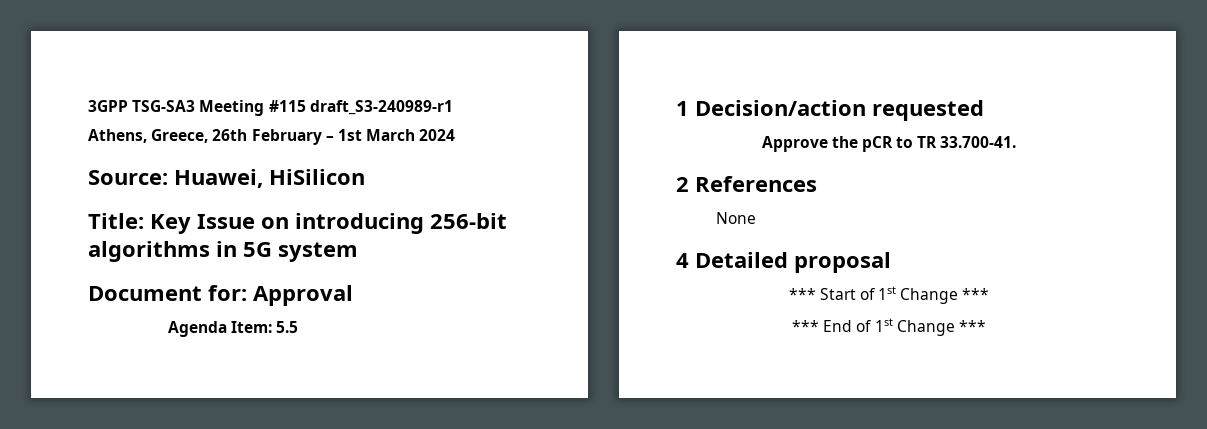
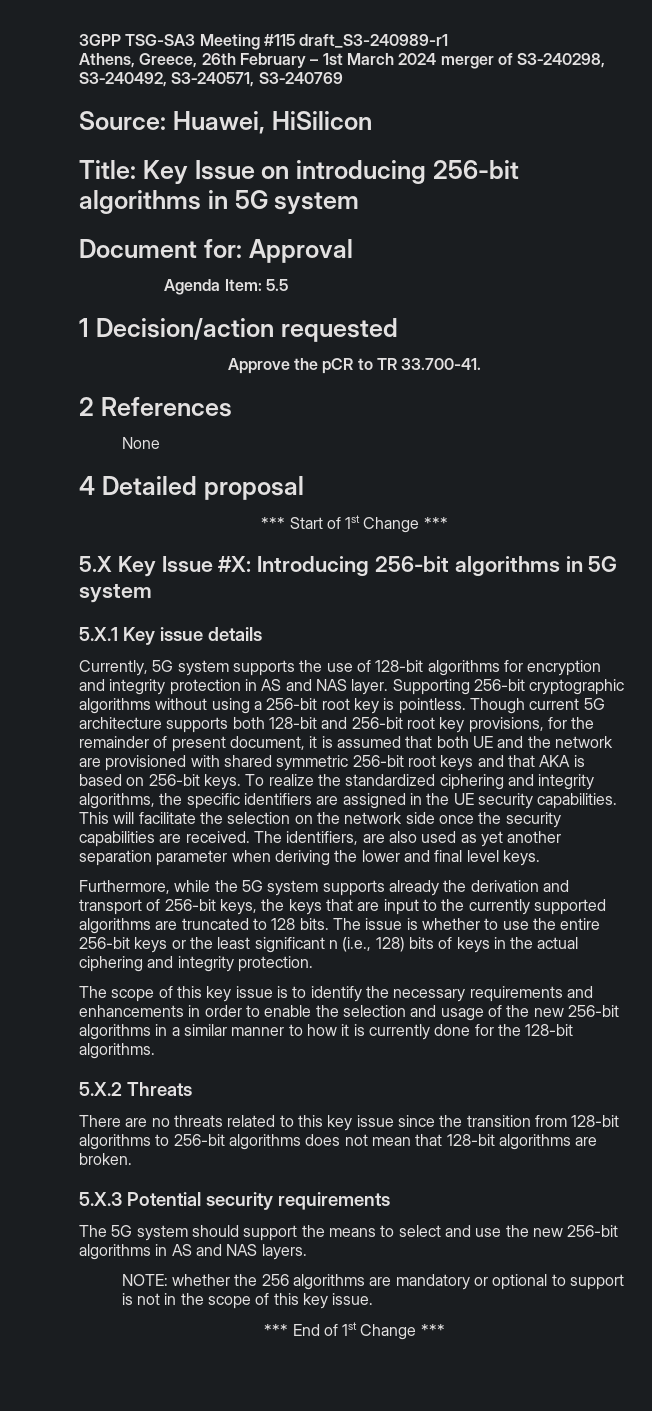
(456, 135) none -> [440,53,606,69] [79,72,343,87] merger of S3‑240298, S3‑240492, S3‑240571, S3‑240769
(990, 294) none -> [79,556,618,577] [79,583,152,603] [79,627,262,645] [79,660,602,676] [79,679,625,695] [79,698,605,714] [79,717,595,733] [79,736,613,752] [79,755,585,771] [79,774,595,790] [79,793,618,809] [79,812,561,828] [79,831,562,847] [79,850,540,866] [79,880,569,896] [79,899,606,915] [79,918,601,934] [79,937,579,953] [79,956,313,972] [79,986,593,1002] [79,1005,619,1021] [79,1024,574,1040] [79,1043,155,1059] [79,1082,192,1096] [79,1115,620,1131] [79,1134,598,1150] [79,1153,132,1165] [79,1192,390,1210] [79,1225,619,1241] [79,1244,307,1260] [121,1274,624,1290] [121,1293,374,1309] // 5.X Key Issue #X: Introducing 256-bit algorithms in 5G system // 5.X.1 Key issue details // Currently, 5G system supports the use of 128-bit algorithms for encryption and integrity protection in AS and NAS layer. Supporting 256-bit cryptographic algorithms without using a 256-bit root key is pointless. Though current 5G architecture supports both 128-bit and 256-bit root key provisions, for the remainder of present document, it is assumed that both UE and the network are provisioned with shared symmetric 256-bit root keys and that AKA is based on 256-bit keys. To realize the standardized ciphering and integrity algorithms, the specific identifiers are assigned in the UE security capabilities. This will facilitate the selection on the network side once the security capabilities are received. The identifiers, are also used as yet another separation parameter when deriving the lower and final level keys. // Furthermore, while the 5G system supports already the derivation and transport of 256-bit keys, the keys that are input to the currently supported algorithms are truncated to 128 bits. The issue is whether to use the entire 256-bit keys or the least significant n (i.e., 128) bits of keys in the actual ciphering and integrity protection. // The scope of this key issue is to identify the necessary requirements and enhancements in order to enable the selection and usage of the new 256-bit algorithms in a similar manner to how it is currently done for the 128-bit algorithms. // 5.X.2 Threats // There are no threats related to this key issue since the transition from 128-bit algorithms to 256-bit algorithms does not mean that 128-bit algorithms are broken. // 5.X.3 Potential security requirements // The 5G system should support the means to select and use the new 256-bit algorithms in AS and NAS layers. // NOTE: whether the 256 algorithms are mandatory or optional to support is not in the scope of this key issue.

